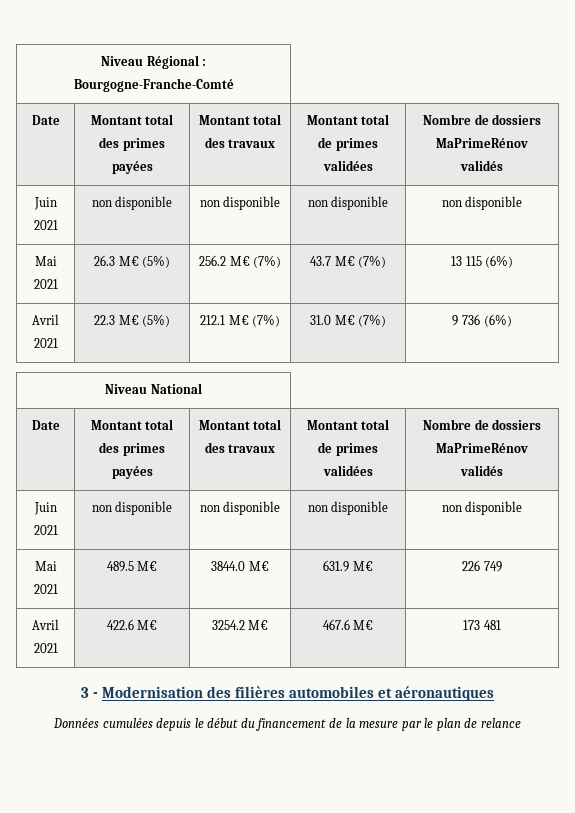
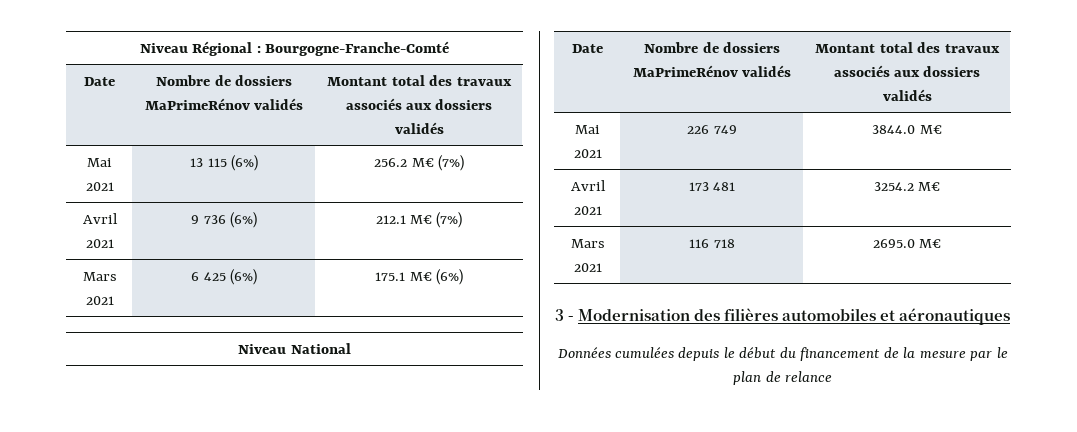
[90,114,174,125] [99,137,165,151] [111,161,153,174] [198,114,282,125] [204,137,276,148] [306,114,390,125] [318,137,378,151] [322,160,373,171] [422,114,542,125] [436,138,528,148] [460,160,503,171] [33,197,57,210] [33,220,58,230] [91,196,173,210] [199,196,281,210] [307,196,389,210] [441,196,523,210] [34,256,57,266] [33,279,58,289] [93,255,171,268] Montant total des primes payées | Montant total des travaux | Montant total de primes validées | Nombre de dossiers MaPrimeRénov validés // Juin 2021 | non disponible | non disponible | non disponible | non disponible // Mai 2021 | 26.3 M€ (5%) -> [156,75,292,86] [144,98,304,110] [327,75,512,86] [345,98,493,110] [394,122,444,134] [87,158,112,167] [85,182,114,191] [190,155,258,171] Nombre de dossiers MaPrimeRénov validés | Montant total des travaux associés aux dossiers validés // Mai 2021 | 13 115 (6%)
[309,255,387,268] [450,255,514,268] [32,314,59,325] [33,338,58,348] [93,314,171,327] | 43.7 M€ (7%) | 13 115 (6%) // Avril 2021 | 22.3 M€ (5%) -> [82,213,118,224] [85,239,114,248] [191,212,257,228] // Avril 2021 | 9 736 (6%)
[309,314,387,327] [452,314,480,326] | 31.0 M€ (7%) | 9 736 -> [82,272,117,281] [85,296,114,305] [191,269,257,285] [375,272,432,281] // Mars 2021 | 6 425 (6%) | 175.1 M€
[90,419,174,430] [99,442,165,456] [111,466,153,479] [198,419,282,430] [204,442,276,453] [306,419,390,430] [318,442,378,456] [322,465,373,476] [422,419,542,430] [436,443,528,453] [460,465,503,476] [33,502,57,515] [33,525,58,535] [91,501,173,515] [199,501,281,515] [307,501,389,515] [441,501,523,515] [34,561,57,571] [33,584,58,594] [106,561,158,572] Montant total des primes payées | Montant total des travaux | Montant total de primes validées | Nombre de dossiers MaPrimeRénov validés // Juin 2021 | non disponible | non disponible | non disponible | non disponible // Mai 2021 | 489.5 M€ -> [644,42,780,53] [632,65,792,77] [815,42,1000,53] [833,65,981,77] [882,89,932,101] [575,125,600,134] [573,149,602,158] [687,125,737,134] Nombre de dossiers MaPrimeRénov validés | Montant total des travaux associés aux dossiers validés // Mai 2021 | 226 749
[323,560,373,572] [462,560,502,572] [32,619,59,630] [33,643,58,653] [106,619,158,630] | 631.9 M€ | 226 749 // Avril 2021 | 422.6 M€ -> [570,180,606,191] [573,206,602,215] [688,182,736,191] // Avril 2021 | 173 481
[322,619,374,630] [463,620,501,630] | 467.6 M€ | 173 481 -> [570,239,605,248] [573,263,602,272] [689,239,735,248] [872,239,942,248] // Mars 2021 | 116 718 | 2695.0 M€

